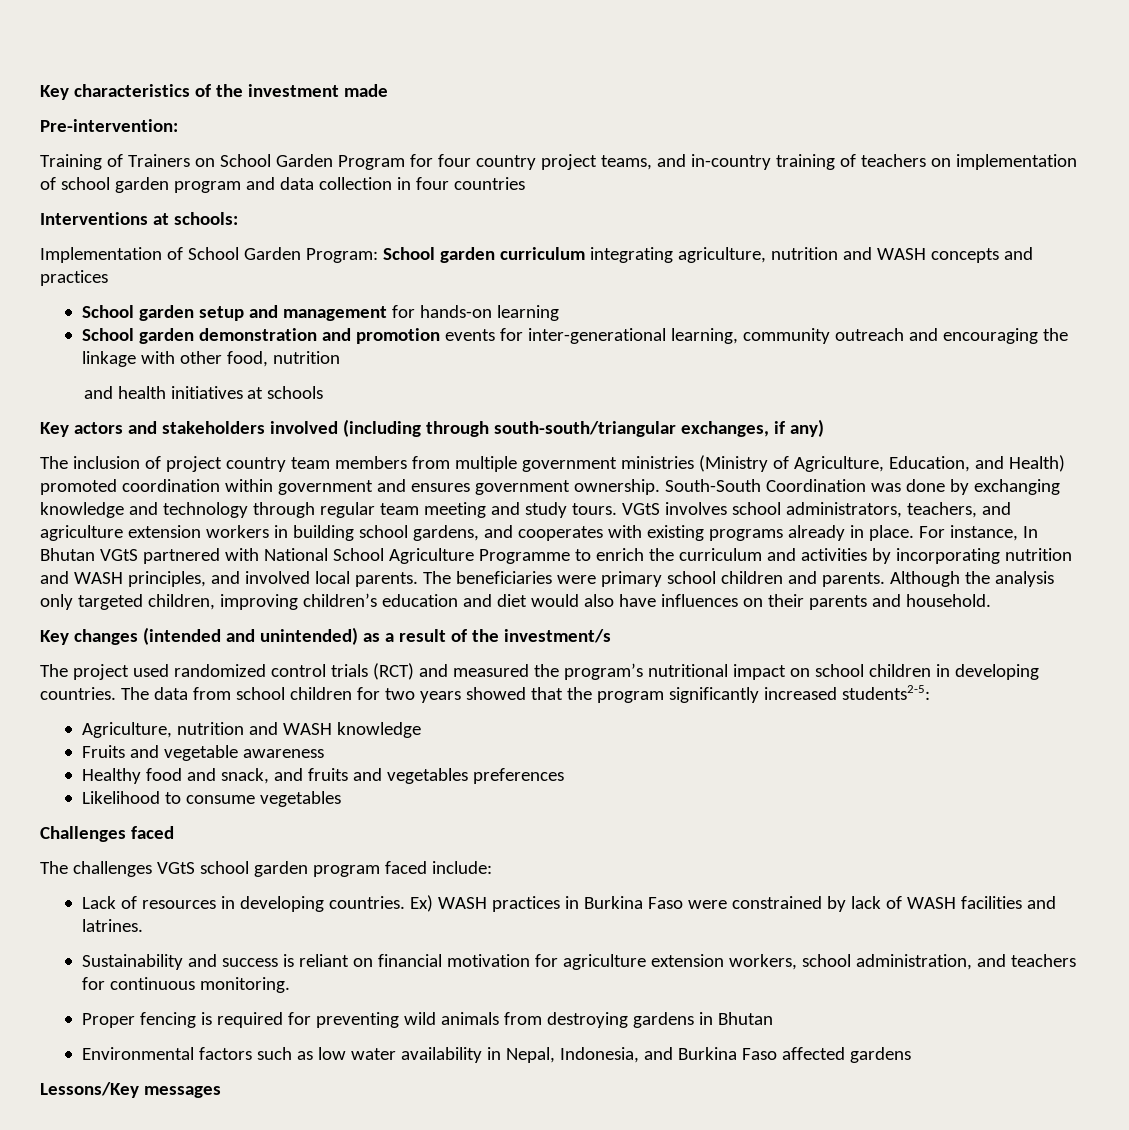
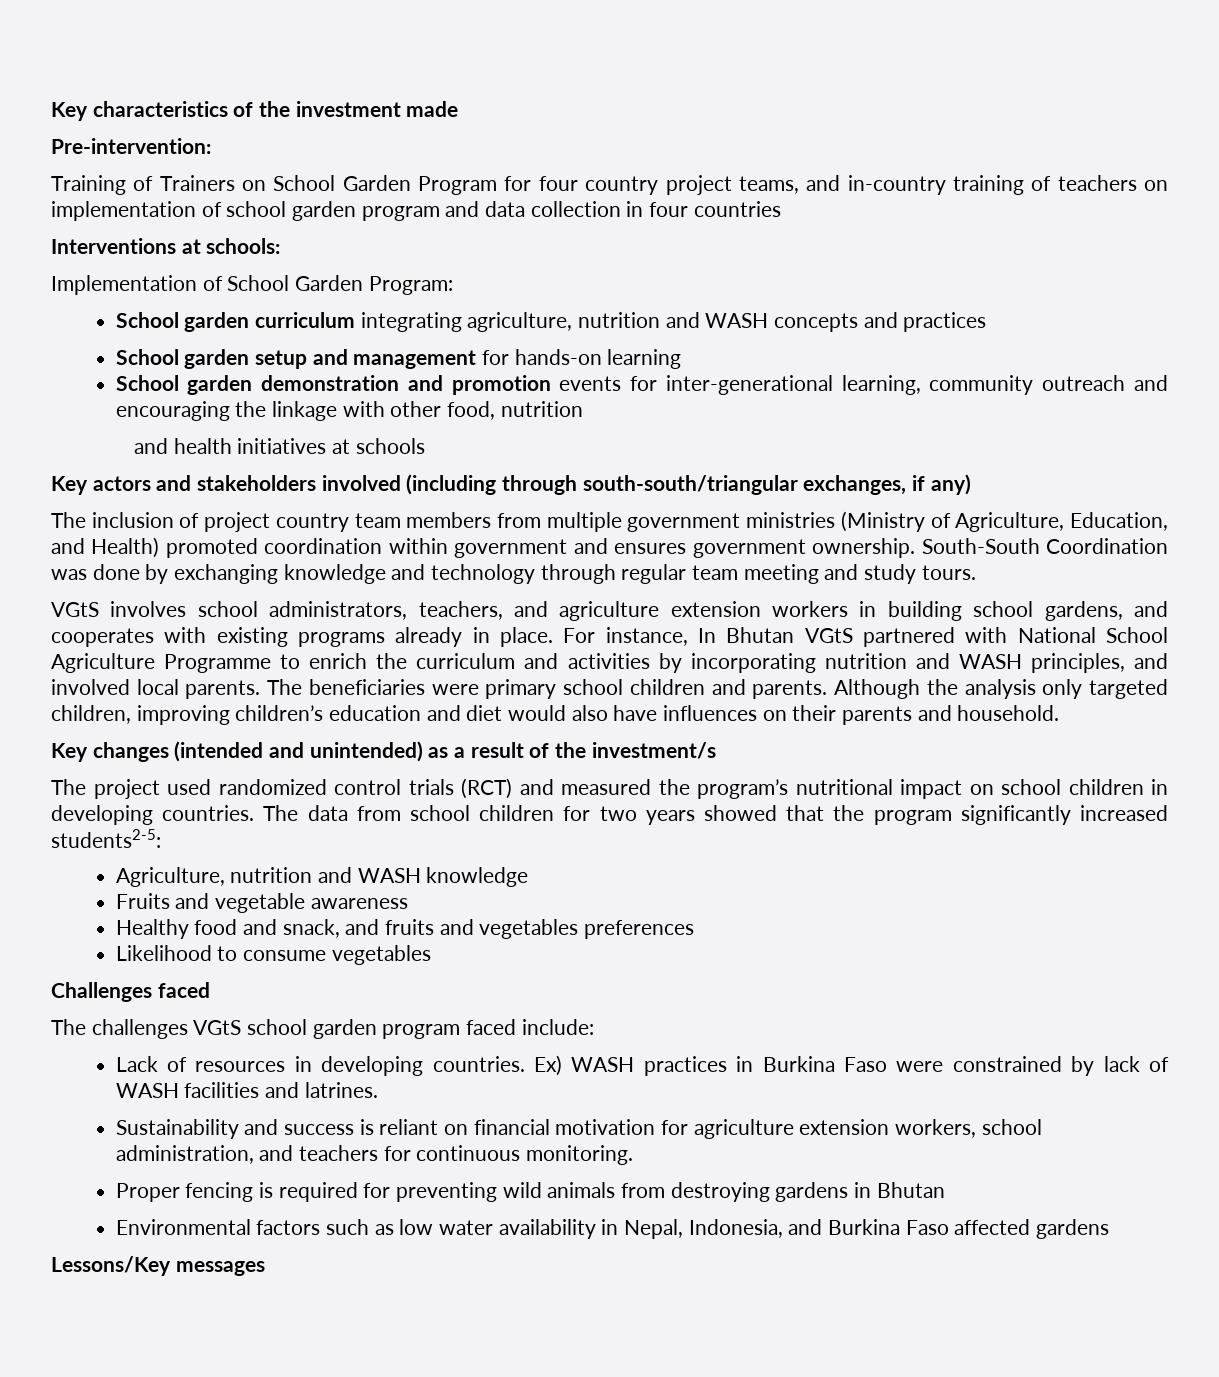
(378, 255) none -> (453, 285) //
(617, 509) none -> (976, 572) //

